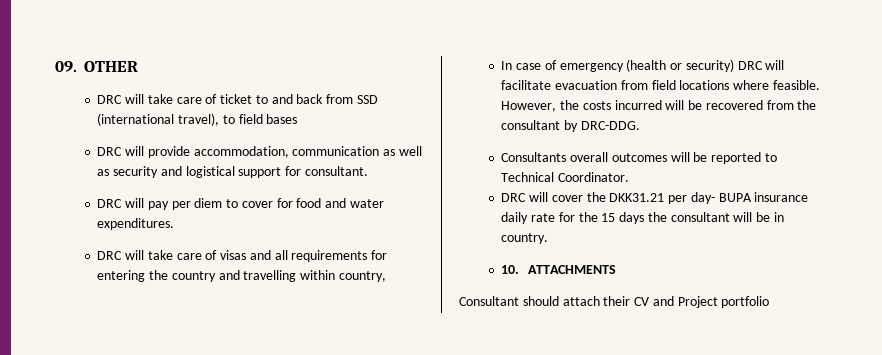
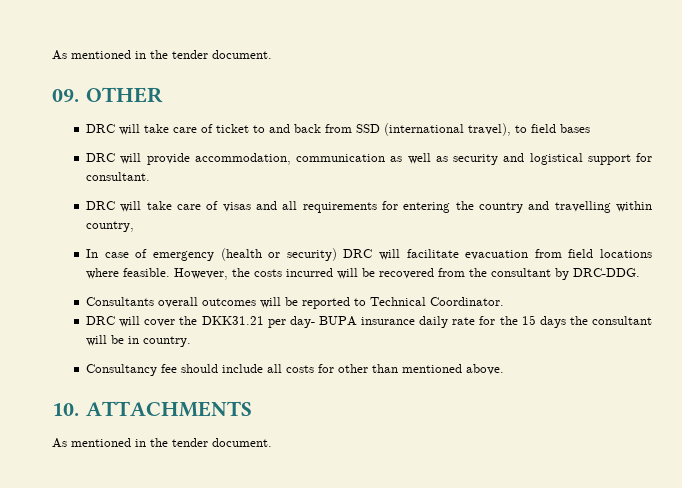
(55, 66) none -> [52,50,272,60] As mentioned in the tender document. //
[97,198,385,210] [97,218,175,230] // DRC will pay per diem to cover for food and water expenditures. -> (151, 176) none
[501,265,617,274] [459,296,770,308] 10. ATTACHMENTS // Consultant should attach their CV and Project portfolio -> [86,364,505,376] [52,401,252,417] [52,438,272,448] Consultancy fee should include all costs for other than mentioned above. // 10. ATTACHMENTS // As mentioned in the tender document.

